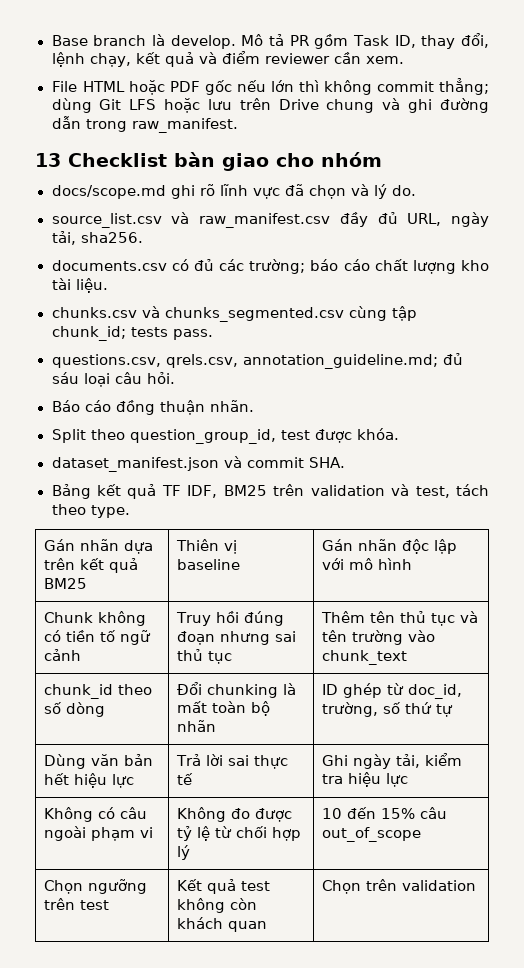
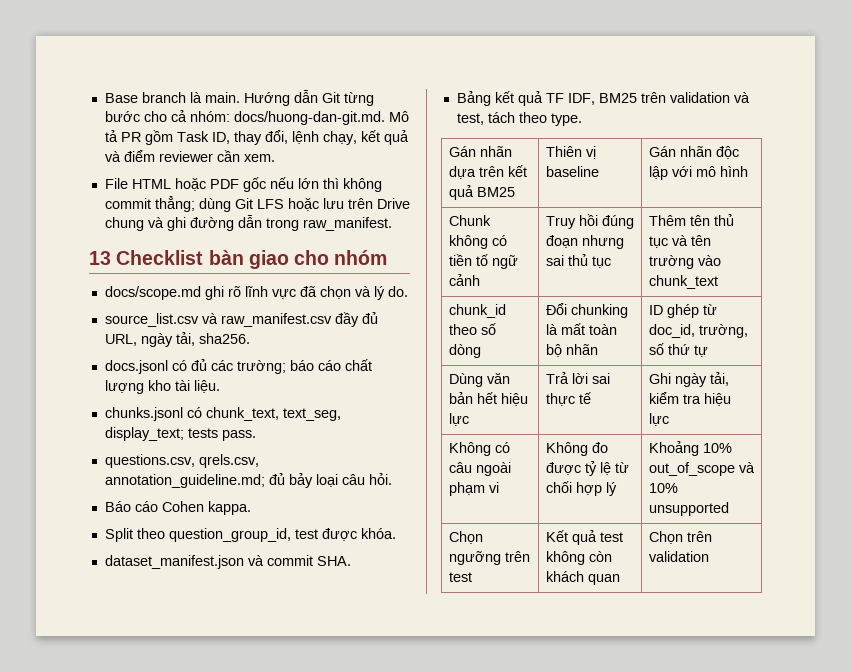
[170,35,236,49] develop. -> [204,90,374,106] [104,110,385,125] main. Hướng dẫn Git từng bước cho cả nhóm: docs/huong-dan-git.md.
[51,260,167,271] documents.csv -> [104,360,168,374] docs.jsonl
[51,306,417,322] [51,326,126,341] chunks.csv và chunks_segmented.csv cùng tập chunk_id; -> [104,407,341,421] [104,427,184,441] chunks.jsonl có chunk_text, text_seg, display_text;
[51,372,79,384] sáu -> [288,473,313,488] bảy
[115,400,254,415] đồng thuận nhãn. -> [161,501,251,515] Cohen kappa.
[322,807,448,819] [322,827,422,842] 10 đến 15% câu out_of_scope -> [648,441,732,456] [648,462,755,476] [648,483,678,493] [648,502,729,516] Khoảng 10% out_of_scope và 10% unsupported

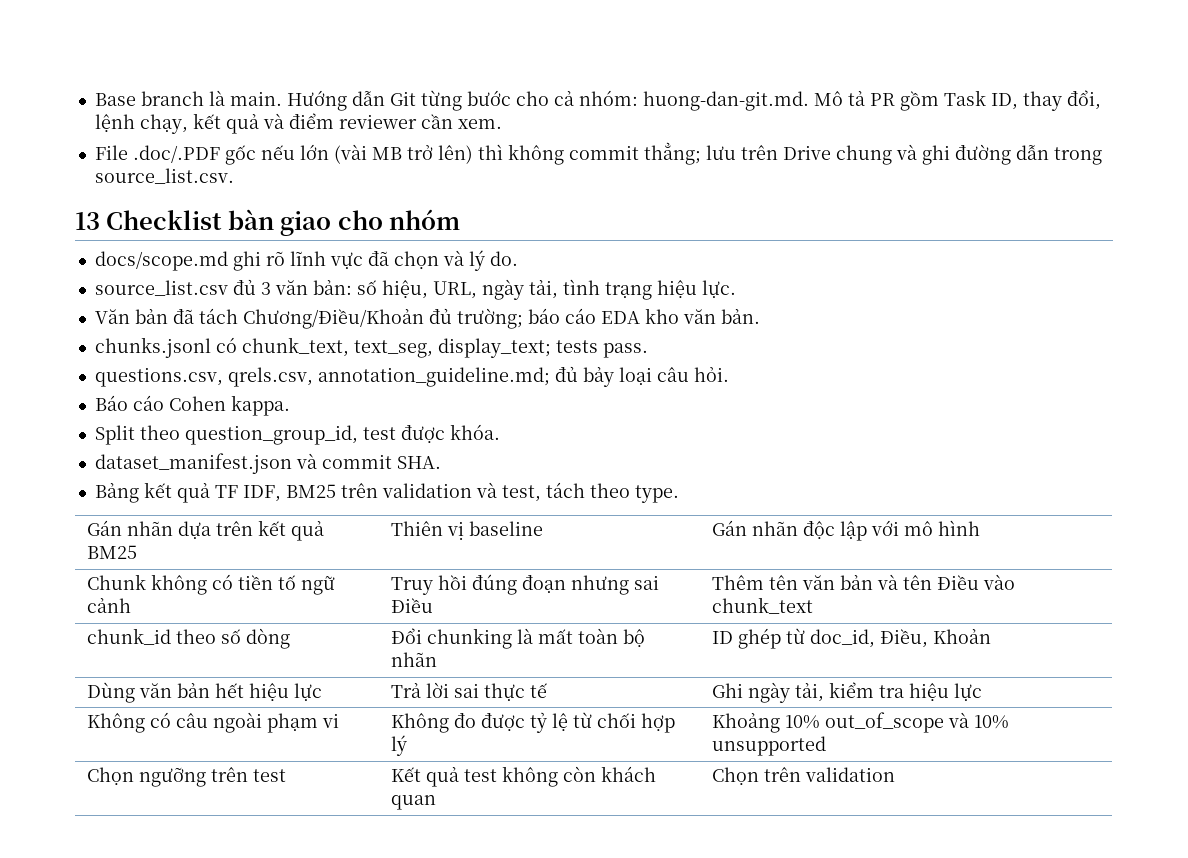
[233,111,385,125] docs/huong-dan-git.md. -> [642,91,809,111] huong-dan-git.md.
[131,177,382,192] [104,196,319,212] HTML hoặc PDF gốc nếu lớn thì không commit thẳng; dùng Git LFS hoặc -> [132,142,701,165] .doc/.PDF gốc nếu lớn (vài MB trở lên) thì không commit thẳng;
[302,217,392,231] raw_manifest. -> [94,168,234,184] source_list.csv.
[201,312,378,327] [104,332,250,347] [104,359,372,374] [104,380,220,394] và raw_manifest.csv đầy đủ URL, ngày tải, sha256. // docs.jsonl có đủ các trường; báo cáo chất lượng kho tài liệu. -> [232,279,736,300] [94,308,760,329] đủ 3 văn bản: số hiệu, URL, ngày tải, tình trạng hiệu lực. // Văn bản đã tách Chương/Điều/Khoản đủ trường; báo cáo EDA kho văn bản.
[567,254,611,268] thủ tục -> [390,598,433,613] Điều
[713,214,734,226] [648,236,668,248] thủ tục -> [801,574,873,590] văn bản
[648,255,694,269] trường -> [936,575,979,590] Điều
[698,324,748,338] [648,343,708,357] trường, số thứ tự -> [879,628,991,648] Điều, Khoản

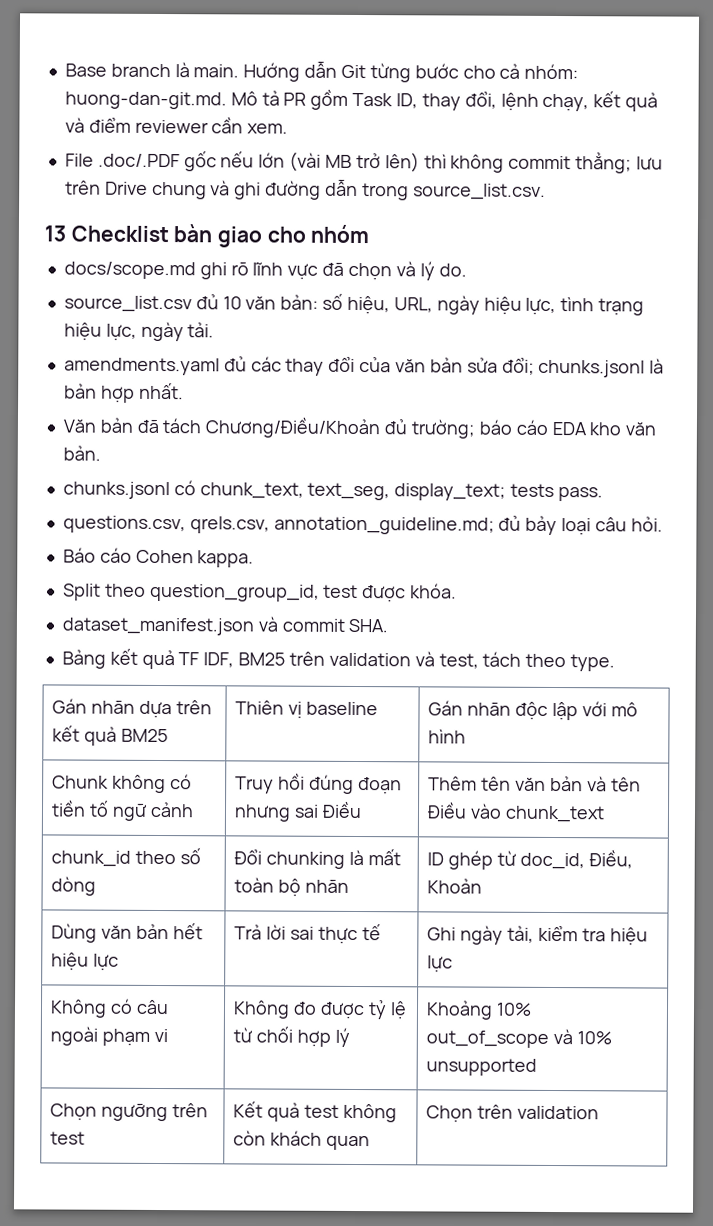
[260,282,271,295] 3 -> [222,296,242,310] 10
[528,279,558,299] tải, -> [483,296,557,316] hiệu lực,
[701,280,736,299] lực. -> [105,321,215,342] [63,356,665,378] [63,382,184,403] lực, ngày tải. // amendments.yaml đủ các thay đổi của văn bản sửa đổi; chunks.jsonl là bản hợp nhất.

